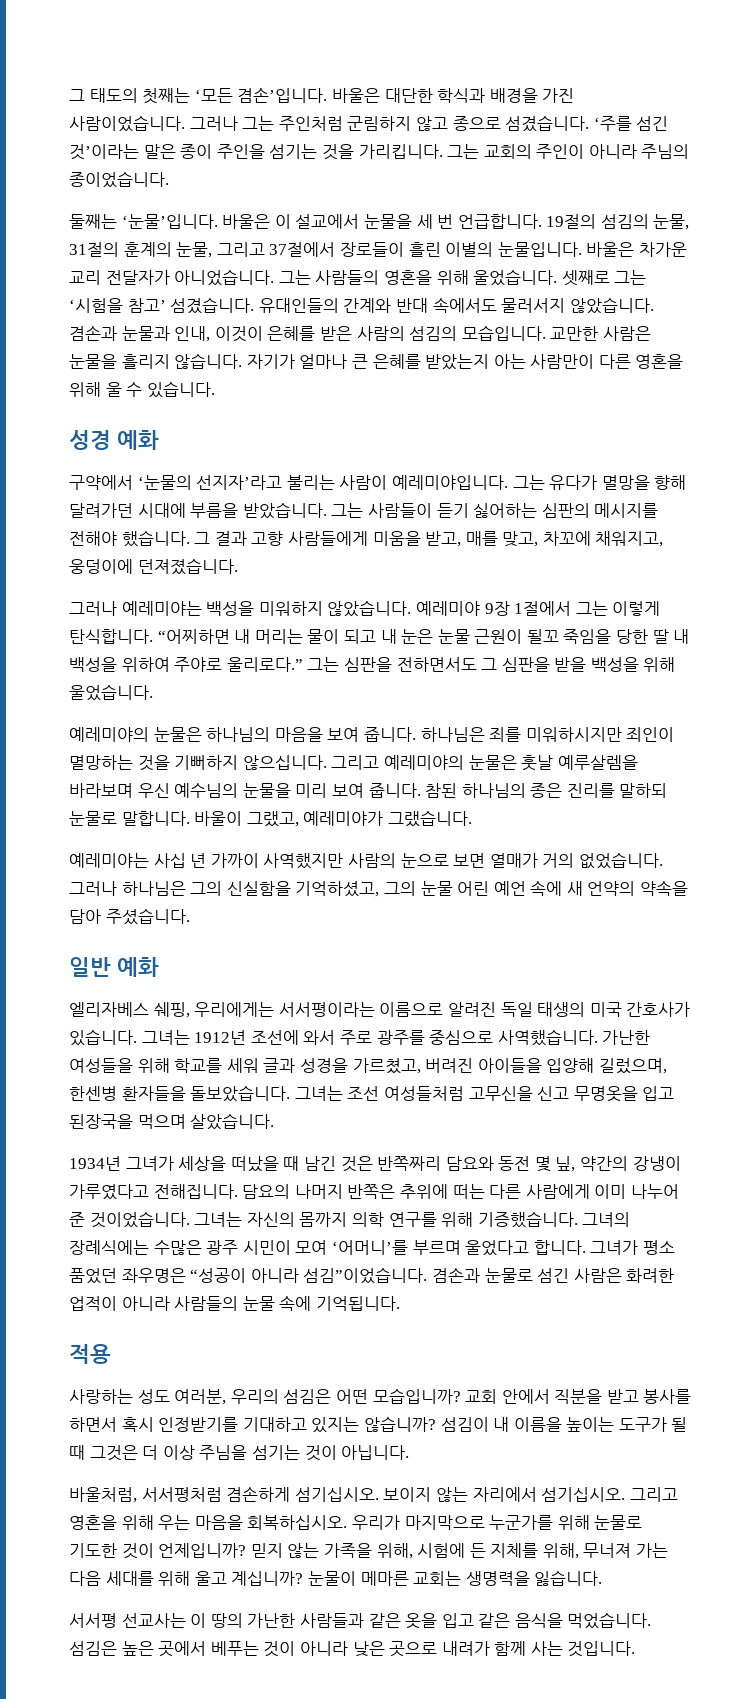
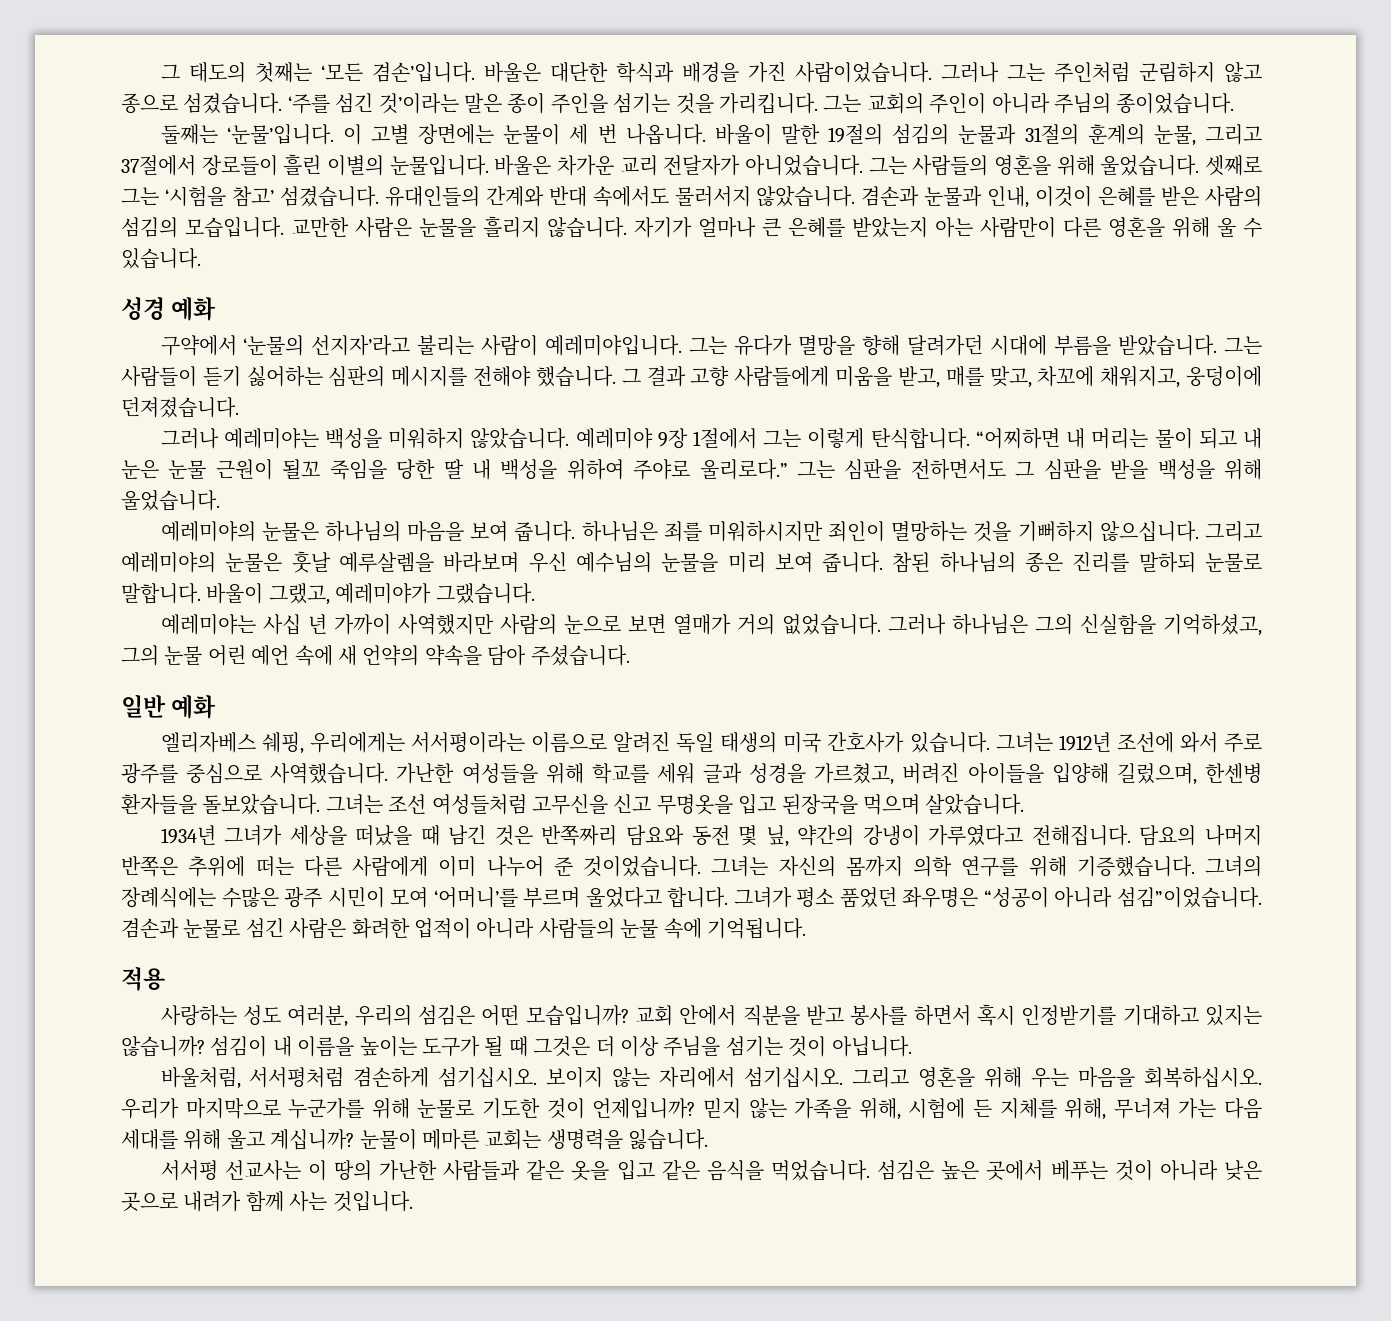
[222,214,542,229] 바울은 이 설교에서 눈물을 세 번 언급합니다. -> [342,124,820,145] 이 고별 장면에는 눈물이 세 번 나옵니다. 바울이 말한
[653,214,690,230] 눈물, -> [958,124,1017,145] 눈물과

